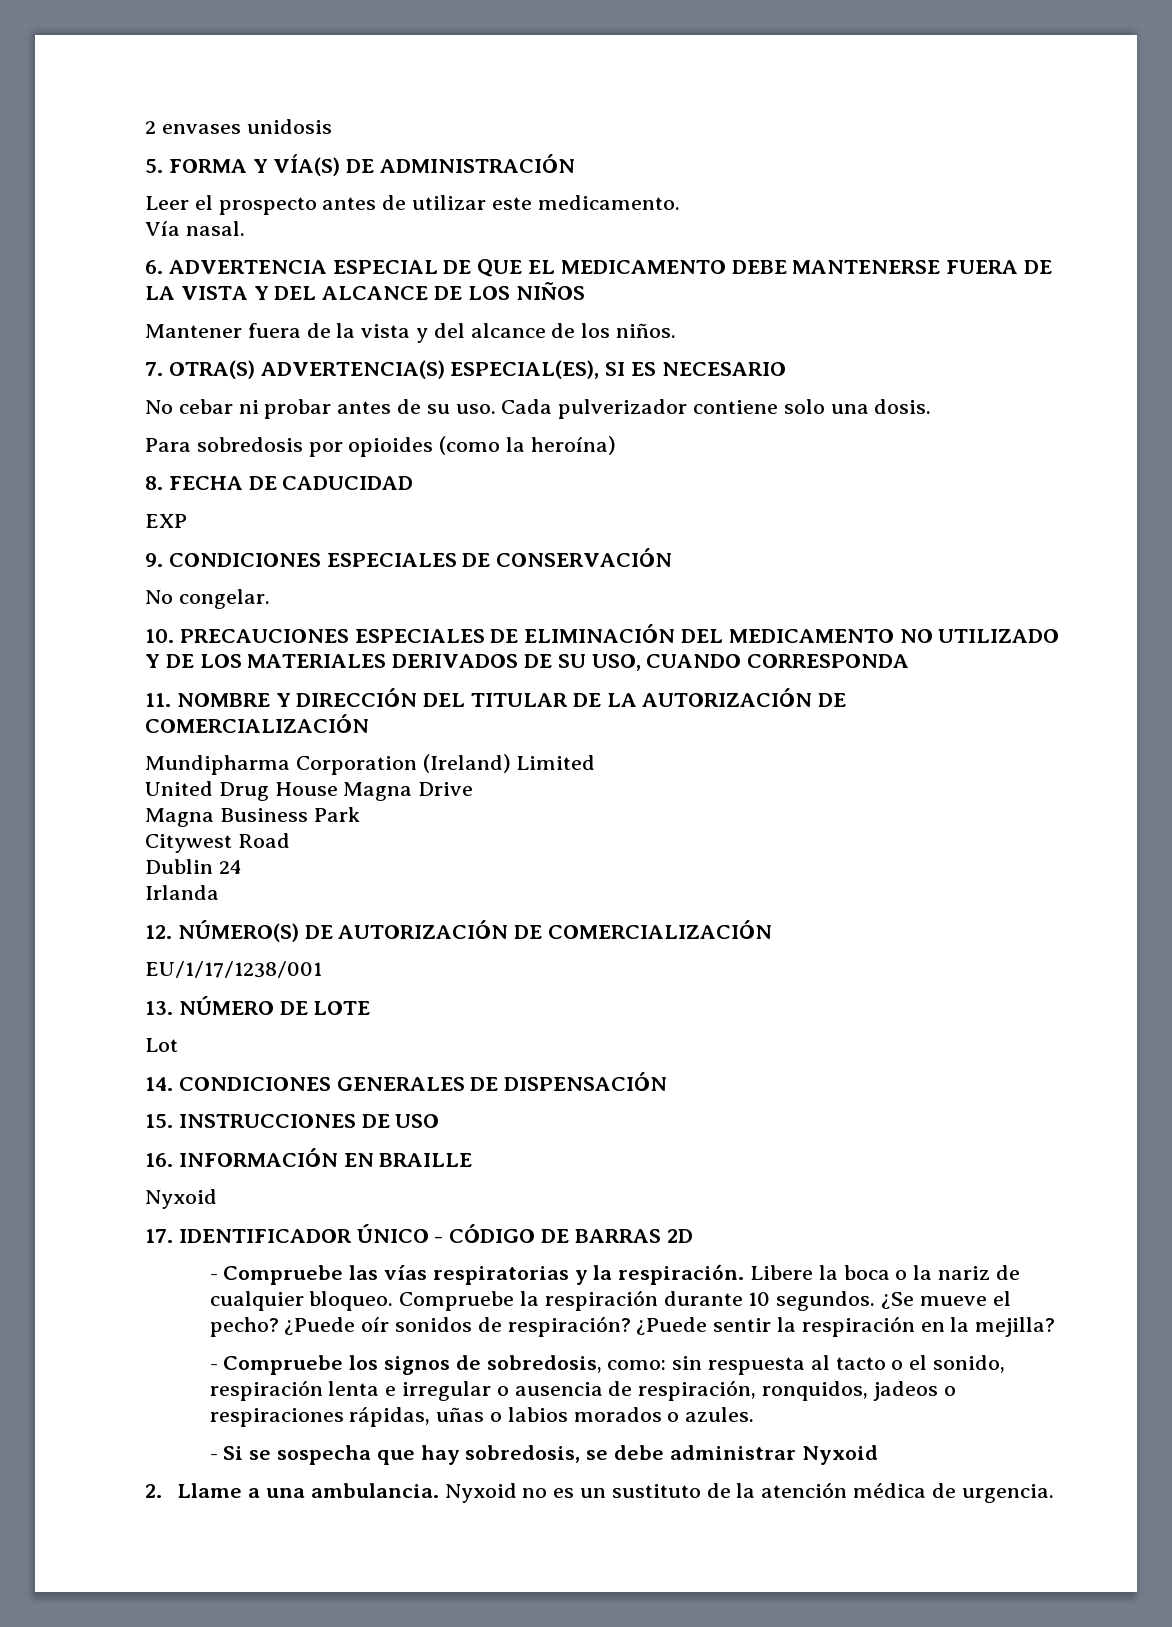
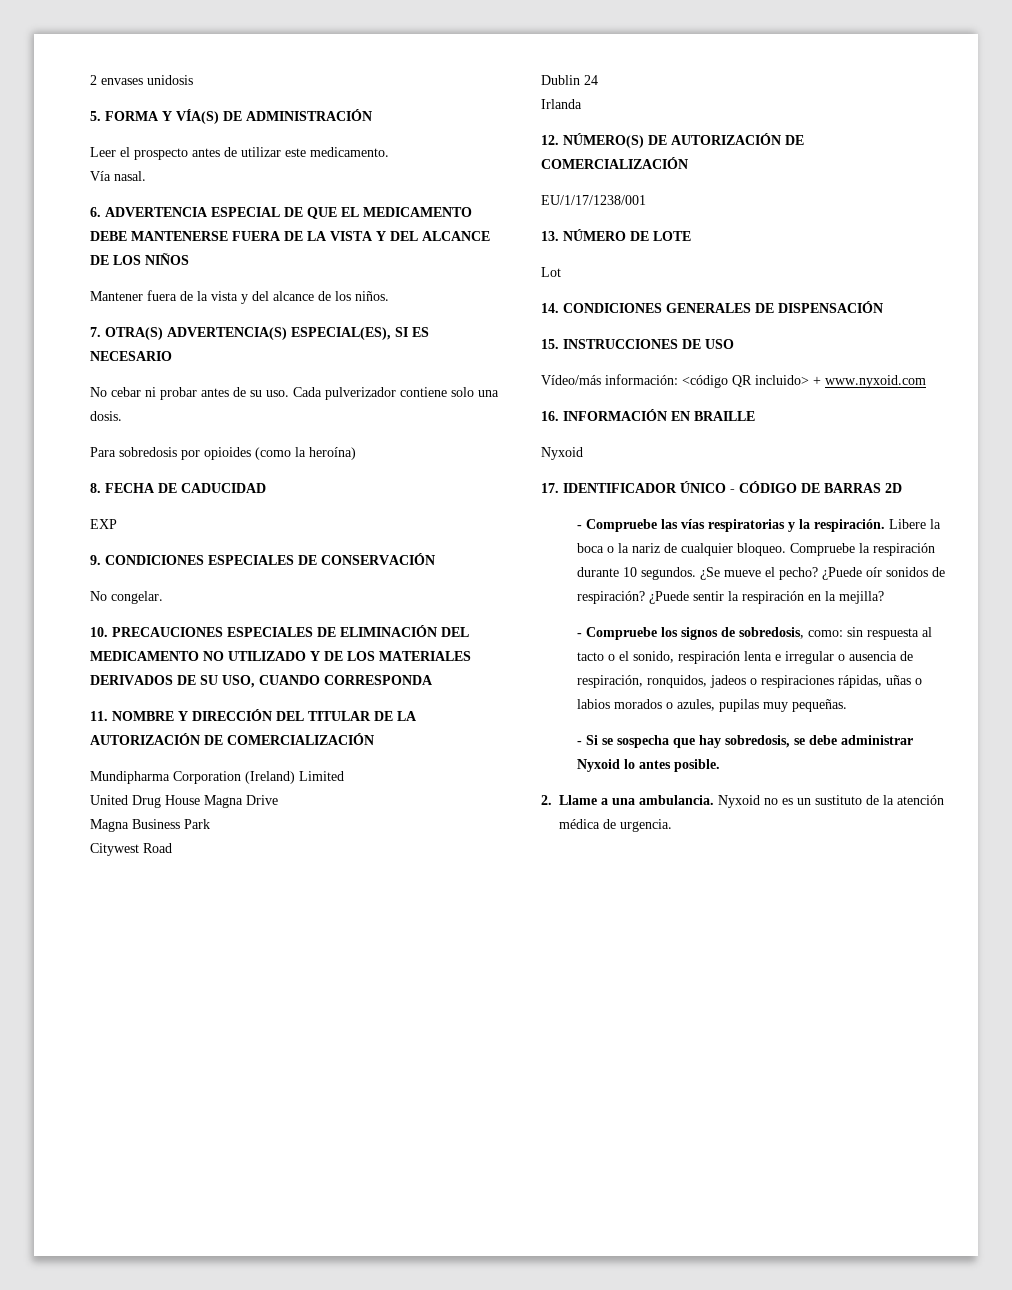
(440, 1121) none -> [541,374,926,388] // Vídeo/más información: <código QR incluido> + www.nyxoid.com
[685,1407,755,1422] azules. -> [677,699,848,712] azules, pupilas muy pequeñas.
(878, 1455) none -> [624,759,721,772] lo antes posible.

